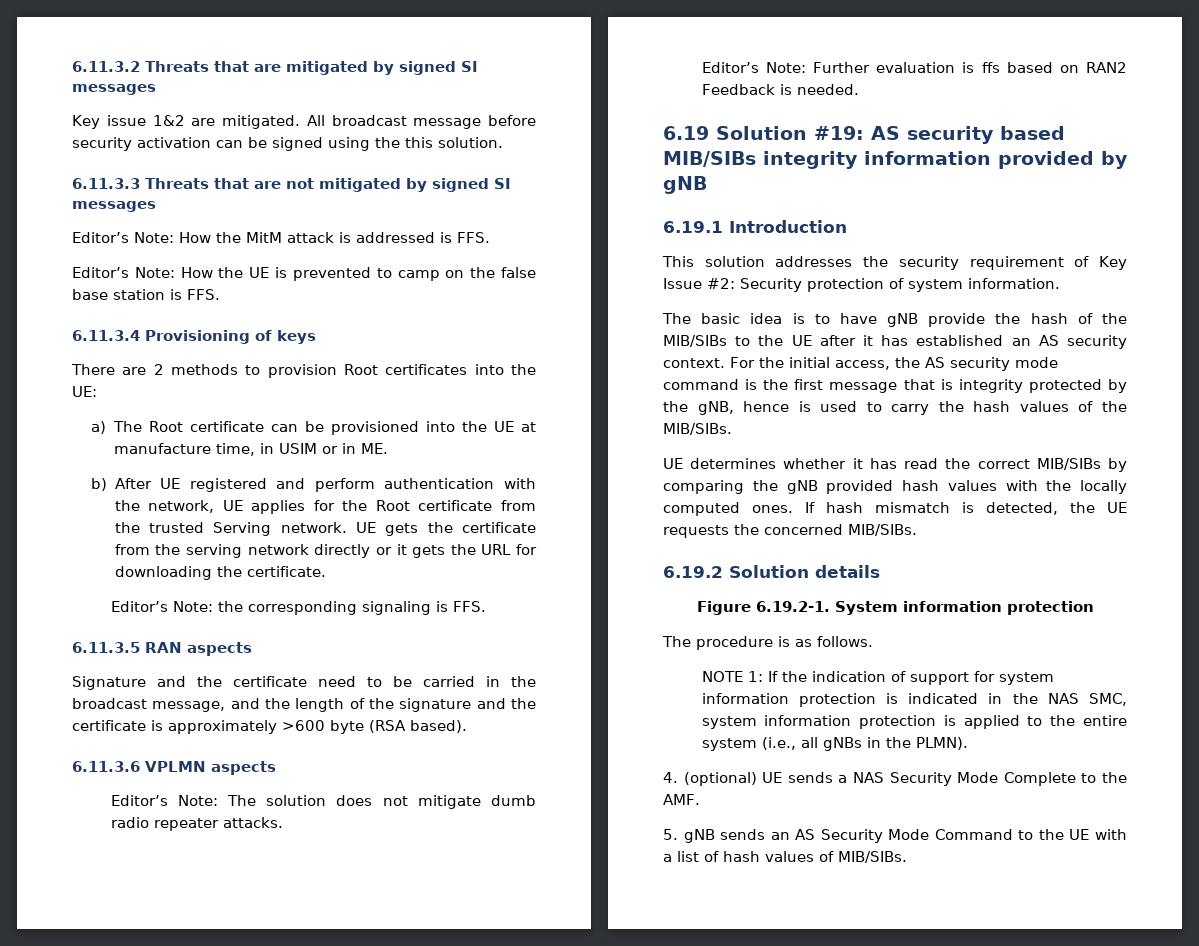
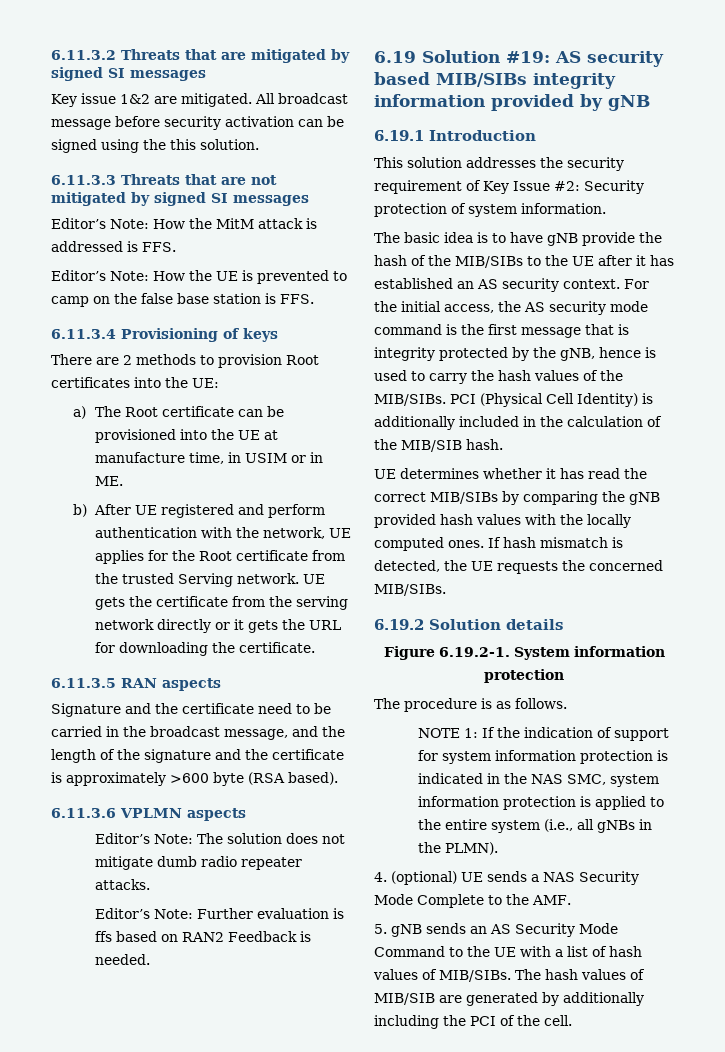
[110,601,486,615] // Editor’s Note: the corresponding signaling is FFS. -> (315, 647) none
(732, 429) none -> [450,393,653,407] [374,416,662,430] [374,439,503,452] PCI (Physical Cell Identity) is additionally included in the calculation of the MIB/SIB hash.
(907, 857) none -> [515,969,645,980] [374,992,644,1006] [374,1015,572,1029] The hash values of MIB/SIB are generated by additionally including the PCI of the cell.

